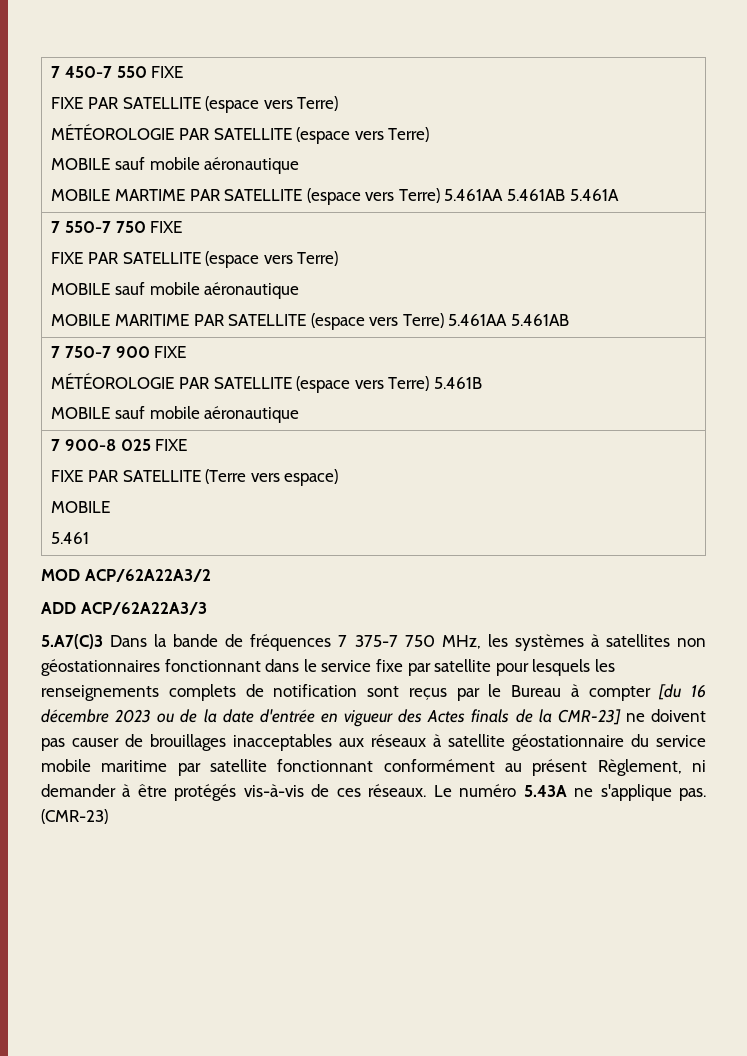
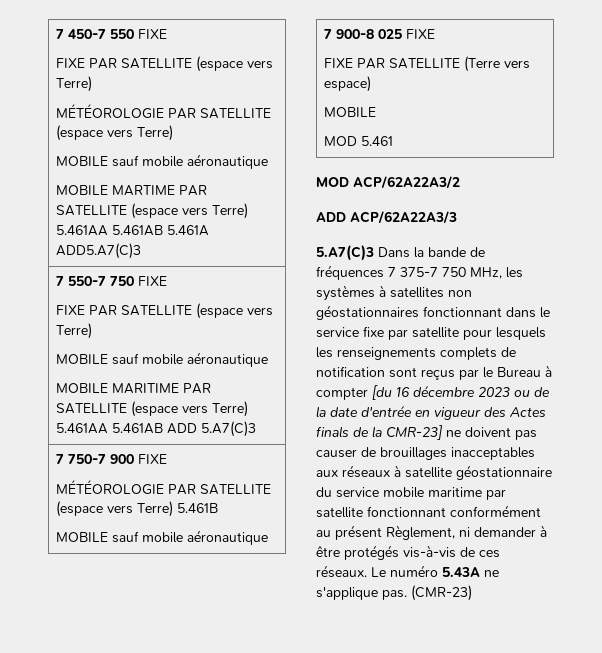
(619, 195) none -> [56,243,142,259] ADD5.A7(C)3
(570, 320) none -> [167,421,257,437] ADD 5.A7(C)3
(111, 507) none -> [324,136,358,146] MOD

